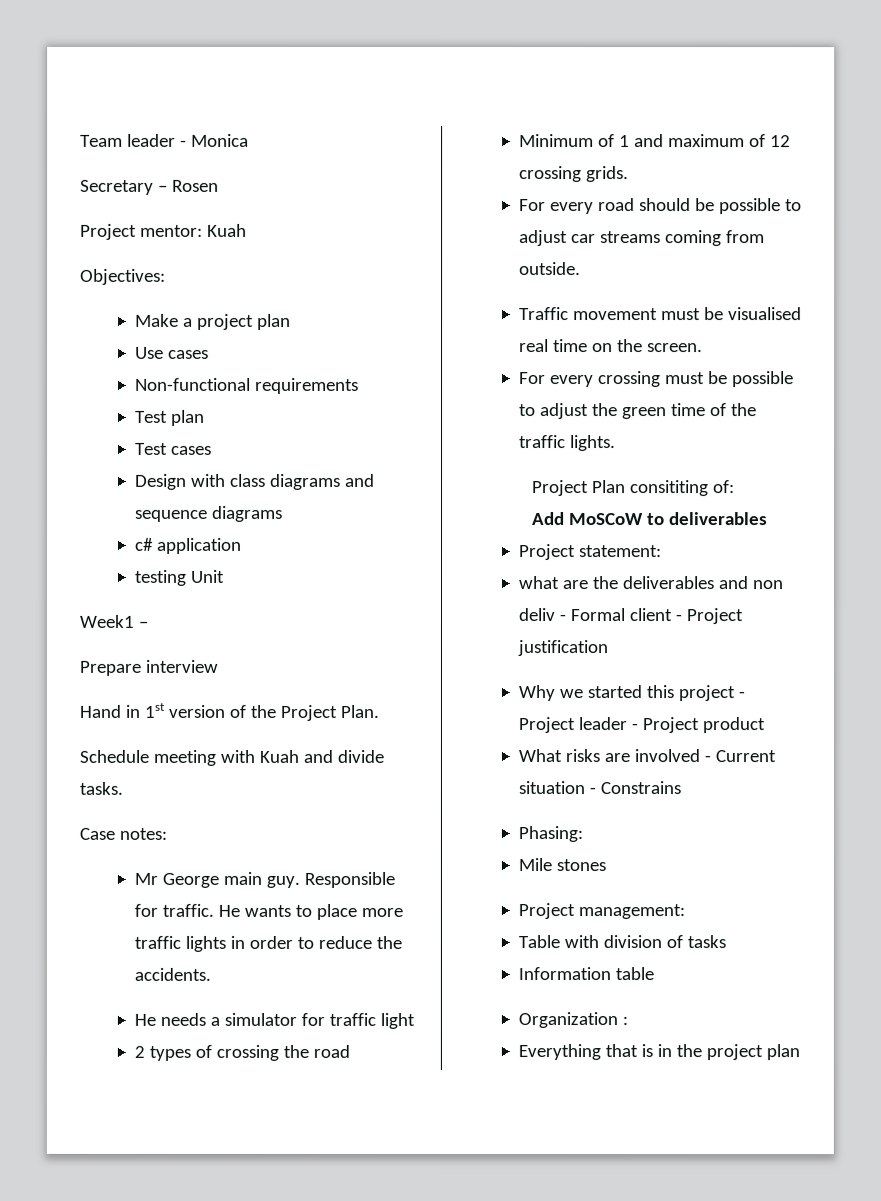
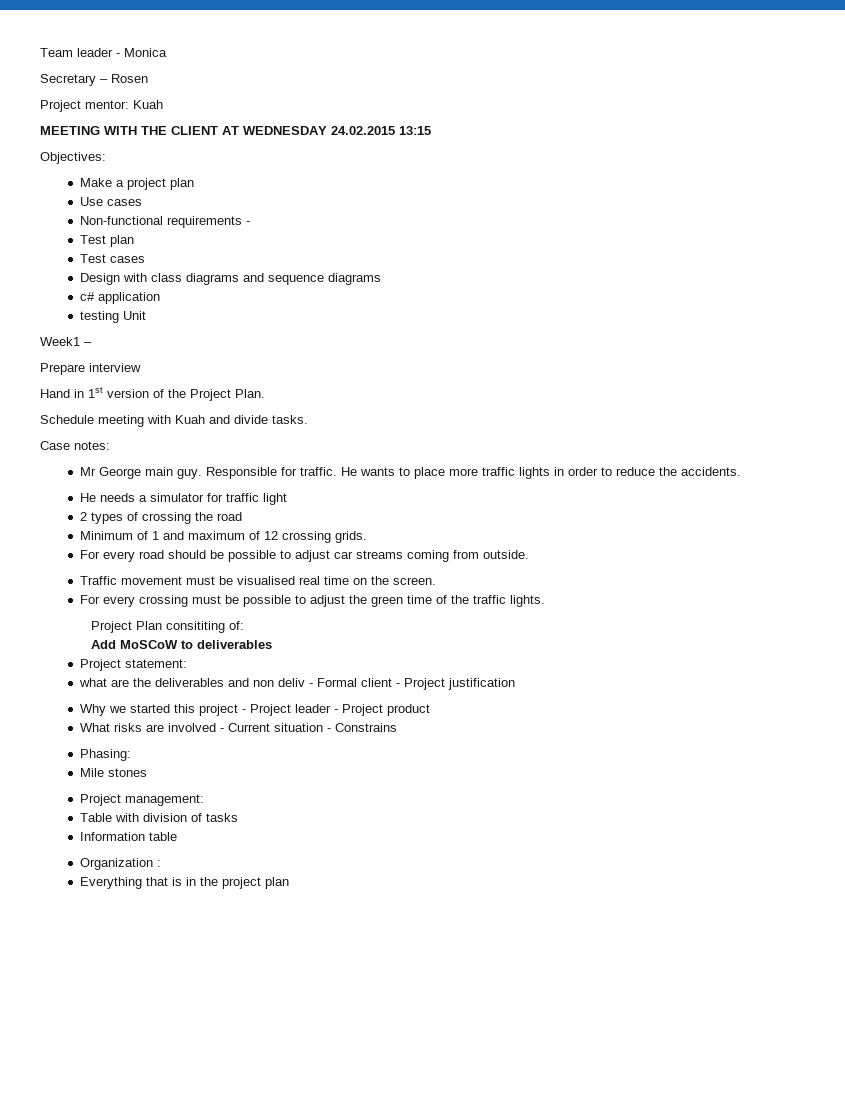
(247, 230) none -> [40,126,431,135] // MEETING WITH THE CLIENT AT WEDNESDAY 24.02.2015 13:15
(359, 385) none -> [245,221,250,225] -

